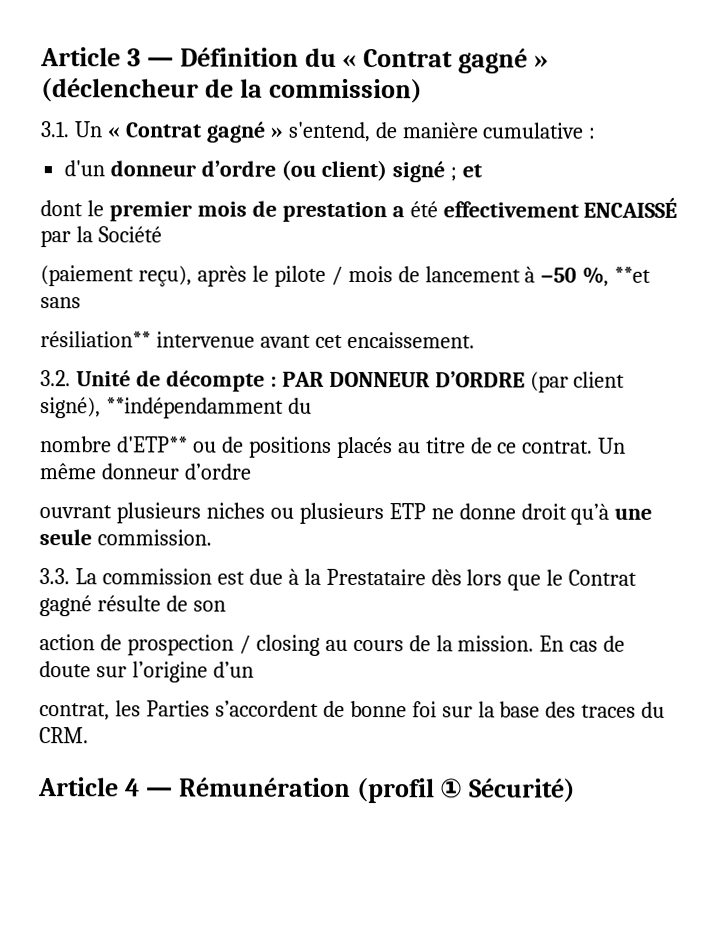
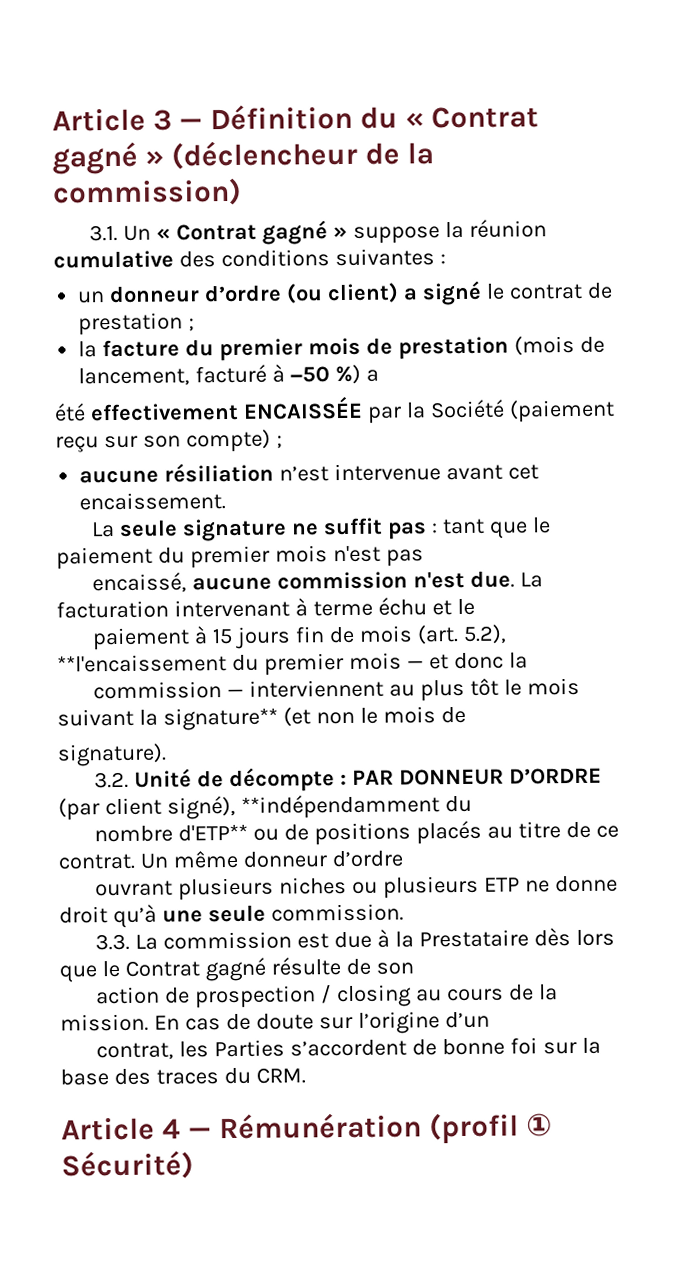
[287,121,585,143] s'entend, de manière cumulative -> [352,219,547,244] [53,248,435,269] suppose la réunion cumulative des conditions suivantes
[64,160,106,177] d'un -> [77,291,106,304] un
[391,161,482,183] [40,200,405,223] signé ; et // dont le premier mois de prestation a -> [402,280,613,306] [78,312,196,336] [78,335,605,362] [78,364,379,387] a signé le contrat de prestation ; // la facture du premier mois de prestation (mois de lancement, facturé à −50 %) a //
[583,197,678,218] ENCAISSÉ -> [242,396,363,420] ENCAISSÉE
[40,265,652,287] [40,297,81,309] [40,331,475,349] // (paiement reçu), après le pilote / mois de lancement à −50 %, **et sans // résiliation** intervenue avant cet encaissement. -> [508,399,615,423] [55,429,283,453] [79,462,539,484] [79,492,227,511] [91,517,551,542] [56,545,424,570] [92,570,543,594] [56,597,475,619] [92,624,507,651] [57,652,528,676] [93,677,580,702] [57,706,466,731] [57,743,167,767] (paiement reçu sur son compte) ; // aucune résiliation n’est intervenue avant cet encaissement. // La seule signature ne suffit pas : tant que le paiement du premier mois n'est pas // encaissé, aucune commission n'est due. La facturation intervenant à terme échu et le // paiement à 15 jours fin de mois (art. 5.2), **l'encaissement du premier mois — et donc la // commission — interviennent au plus tôt le mois suivant la signature** (et non le mois de // signature).

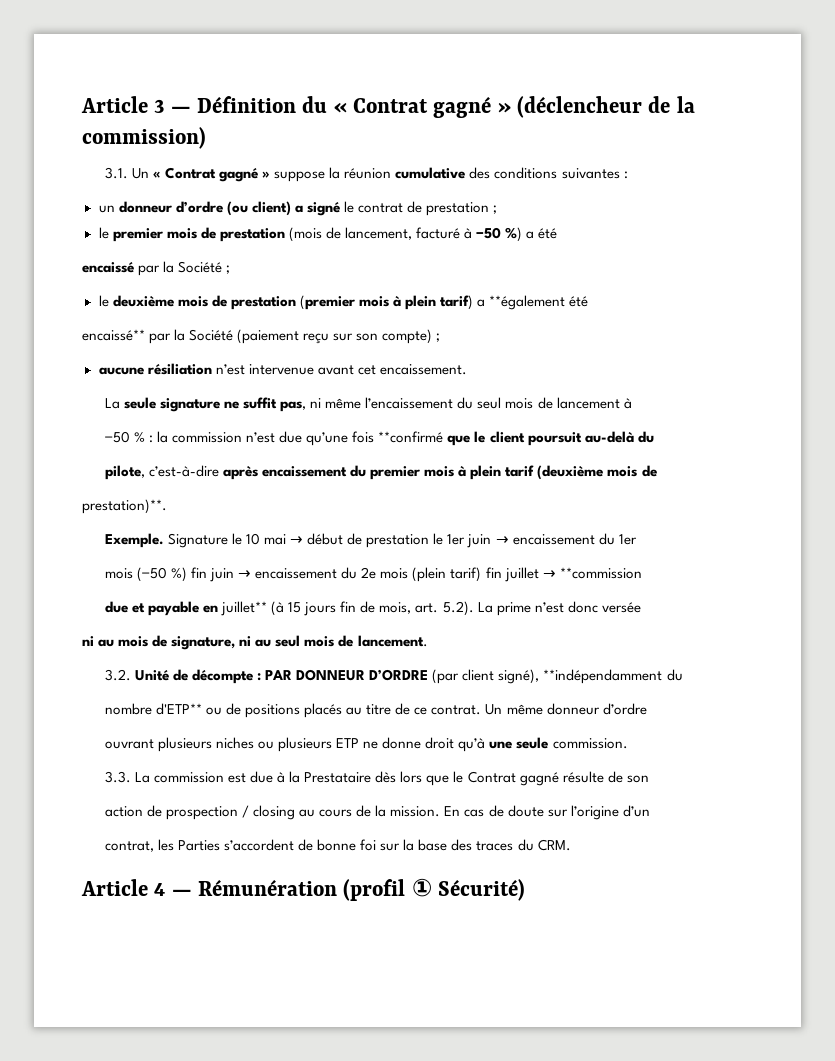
[78,339,215,358] la facture du -> [98,227,109,239] le
[54,396,363,422] // été effectivement ENCAISSÉE -> [538,228,558,239] [82,261,231,276] [98,295,589,310] [82,329,145,341] été // encaissé par la Société ; // le deuxième mois de prestation (premier mois à plein tarif) a **également été // encaissé**
[386,517,551,540] [56,545,424,570] [92,570,543,594] [56,597,475,619] [92,624,507,651] [57,652,528,676] [93,677,580,702] [57,706,466,731] [57,743,167,767] pas : tant que le paiement du premier mois n'est pas // encaissé, aucune commission n'est due. La facturation intervenant à terme échu et le // paiement à 15 jours fin de mois (art. 5.2), **l'encaissement du premier mois — et donc la // commission — interviennent au plus tôt le mois suivant la signature** (et non le mois de // signature). -> [280,397,632,412] [104,431,654,446] [104,465,657,480] [82,499,167,514] [104,533,637,548] [104,567,642,582] [104,601,641,616] [82,635,428,650] pas, ni même l’encaissement du seul mois de lancement à // −50 % : la commission n’est due qu’une fois **confirmé que le client poursuit au-delà du // pilote, c’est-à-dire après encaissement du premier mois à plein tarif (deuxième mois de // prestation)**. // Exemple. Signature le 10 mai → début de prestation le 1er juin → encaissement du 1er // mois (−50 %) fin juin → encaissement du 2e mois (plein tarif) fin juillet → **commission // due et payable en juillet** (à 15 jours fin de mois, art. 5.2). La prime n’est donc versée // ni au mois de signature, ni au seul mois de lancement.

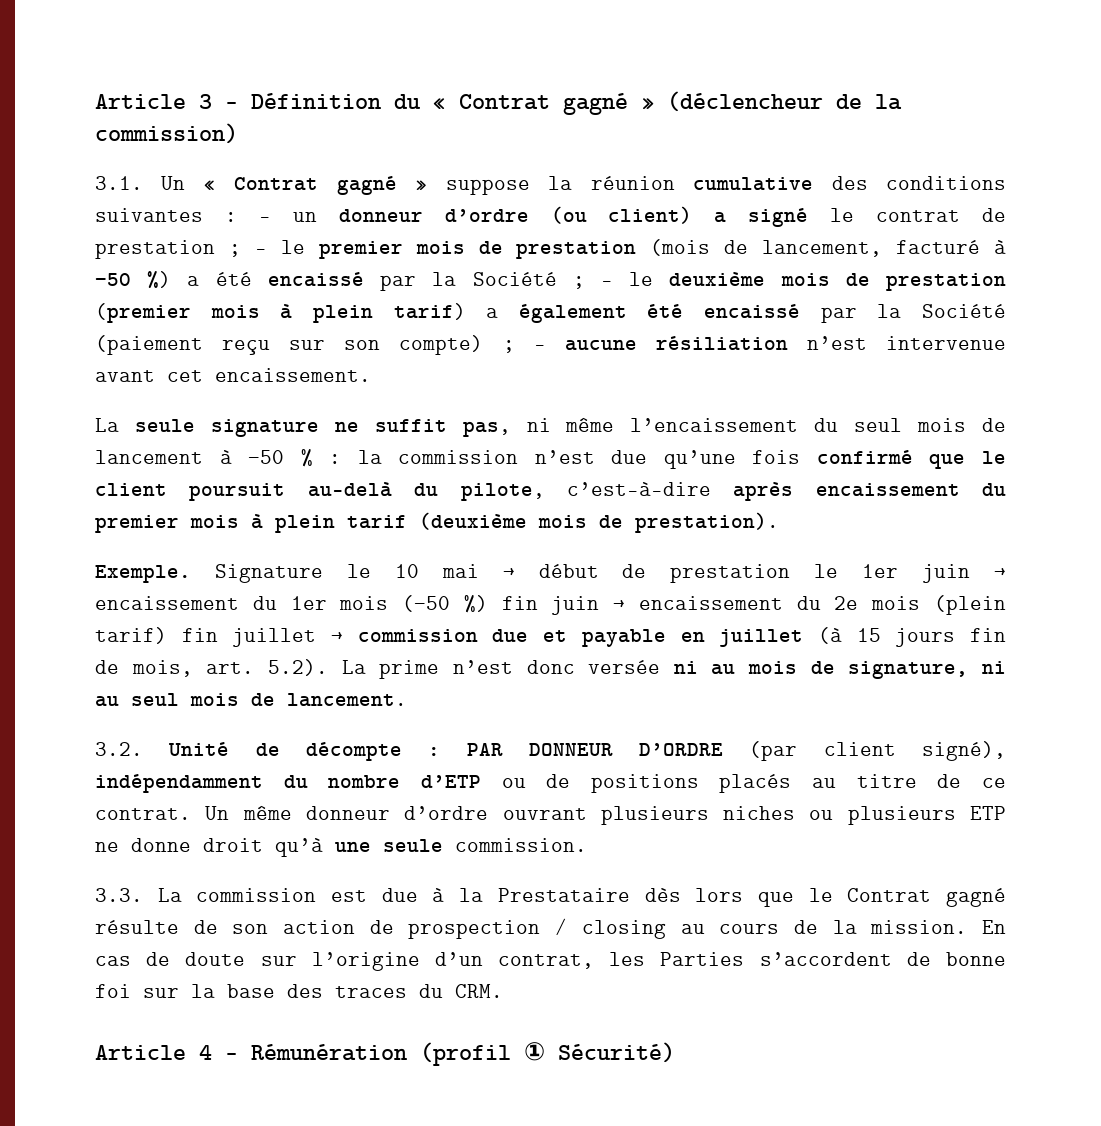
(628, 175) // -> [258,217,271,222] -
(498, 209) // -> [254,249,267,254] -
(558, 233) // -> (252, 279) none
(231, 269) // -> [600,281,613,286] -
[489,295,589,310] [82,329,145,341] **également été // encaissé** -> [518,304,801,323] également été encaissé
(441, 337) // -> [533,345,546,350] -
(632, 403) // -> (232, 457) none
[378,431,444,443] **confirmé -> [816,450,913,464] confirmé
(654, 437) // -> (439, 489) none
[82,499,167,514] // prestation)**. -> [635,512,779,533] prestation).
(637, 539) // -> (327, 603) none
[559,567,642,579] **commission // -> [357,629,478,642] commission
[221,601,268,616] juillet** -> [719,629,804,647] juillet
(641, 607) // -> (661, 667) none
[543,669,683,684] [104,703,202,715] **indépendamment du // nombre d'ETP** -> [95,774,481,793] indépendamment du nombre d’ETP
(647, 709) // -> (489, 813) none
(649, 779) // -> (269, 929) none
(650, 811) // -> (483, 959) none

